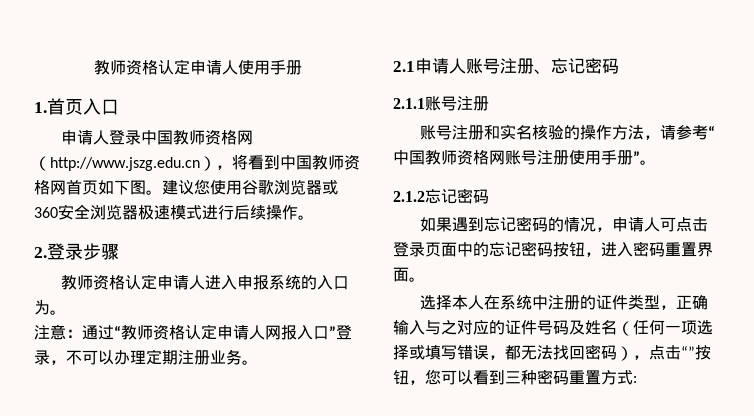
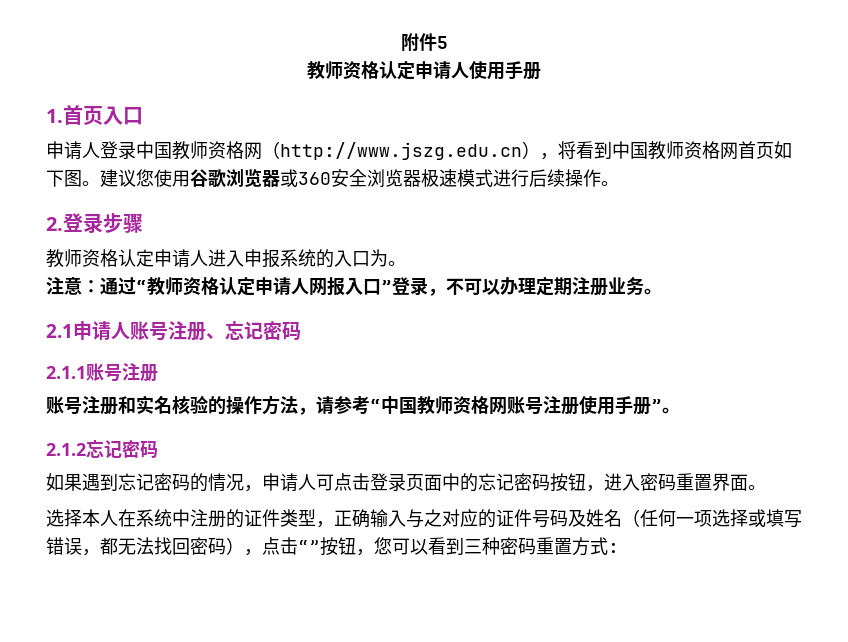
(93, 67) none -> [400,33,448,52] 附件5 //

